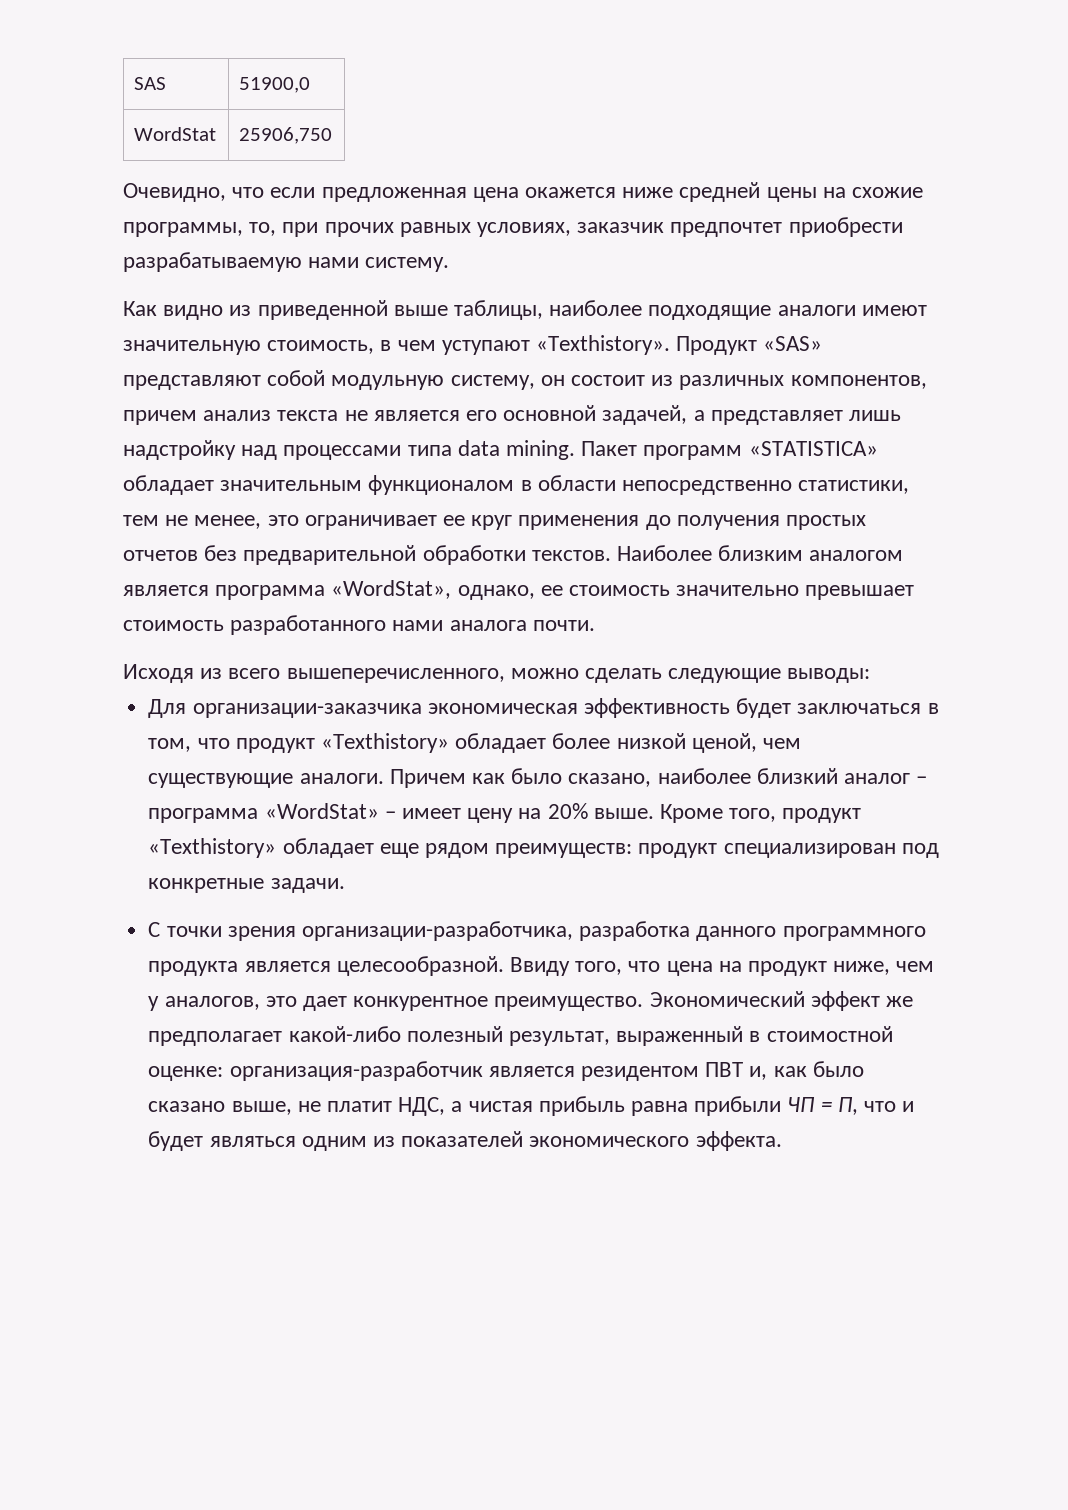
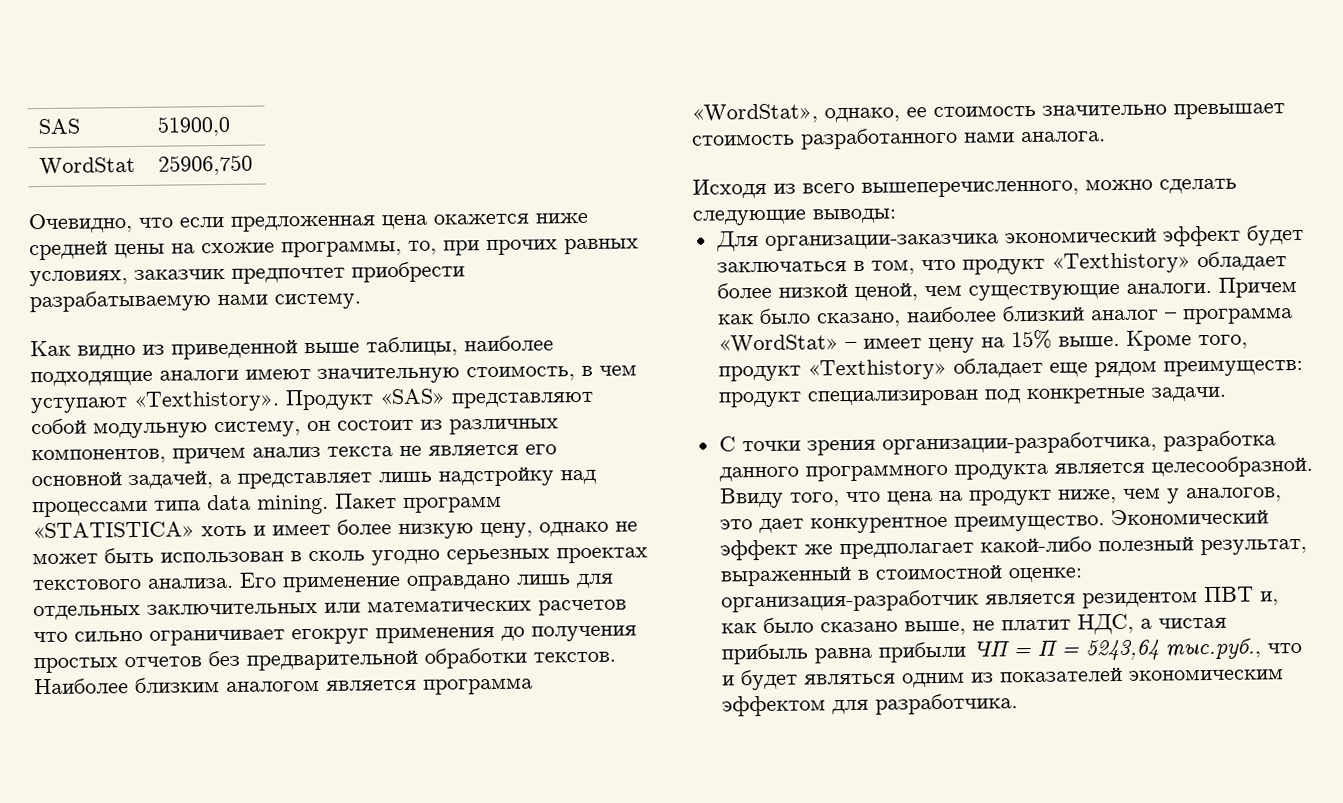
[123,475,910,495] [123,515,513,530] обладает значительным функционалом в области непосредственно статистики, тем не менее, это ограничивает ее круг -> [201,519,638,540] [32,547,648,566] [32,572,614,593] [33,599,627,621] [33,628,369,646] хоть и имеет более низкую цену, однако не может быть использован в сколь угодно серьезных проектах текстового анализа. Его применение оправдано лишь для отдельных заключительных или математических расчетов что сильно ограничивает егокруг
[449,620,595,631] аналога почти. -> [1021,131,1106,143] аналога.
[427,698,730,718] экономическая эффективность -> [1004,225,1241,247] экономический эффект
[547,803,588,819] 20% -> [1010,329,1052,350] 15%
[837,1097,858,1115] П, -> [1036,638,1261,661] П = 5243,64 тыс.руб.,
[529,1131,782,1151] экономического эффекта. -> [1128,669,1284,681] [721,693,1018,717] экономическим эффектом для разработчика.

